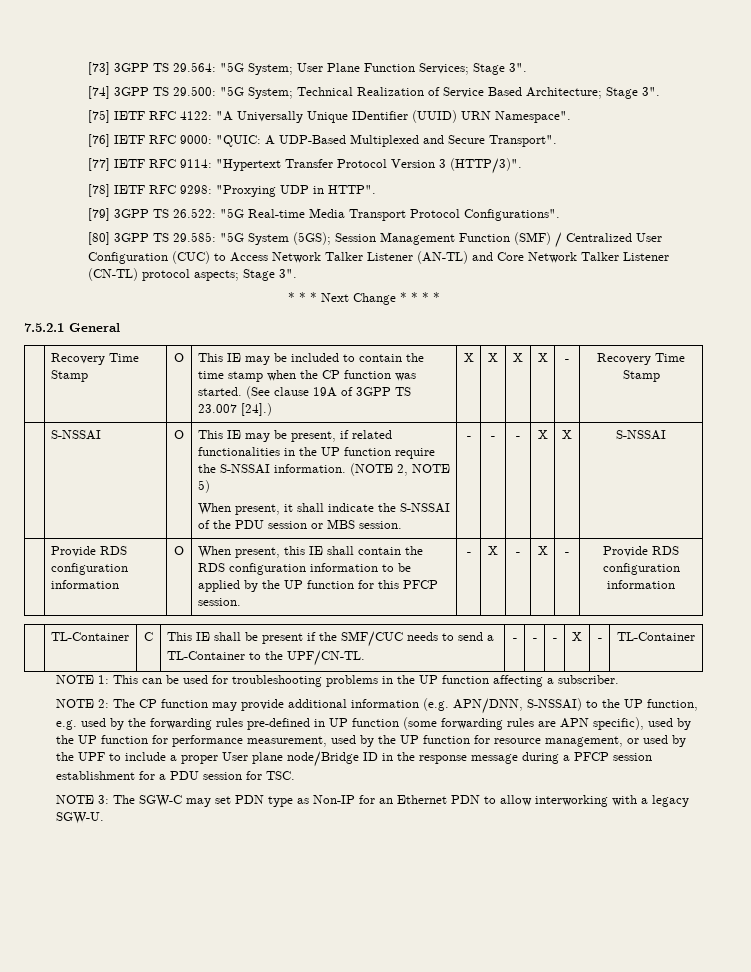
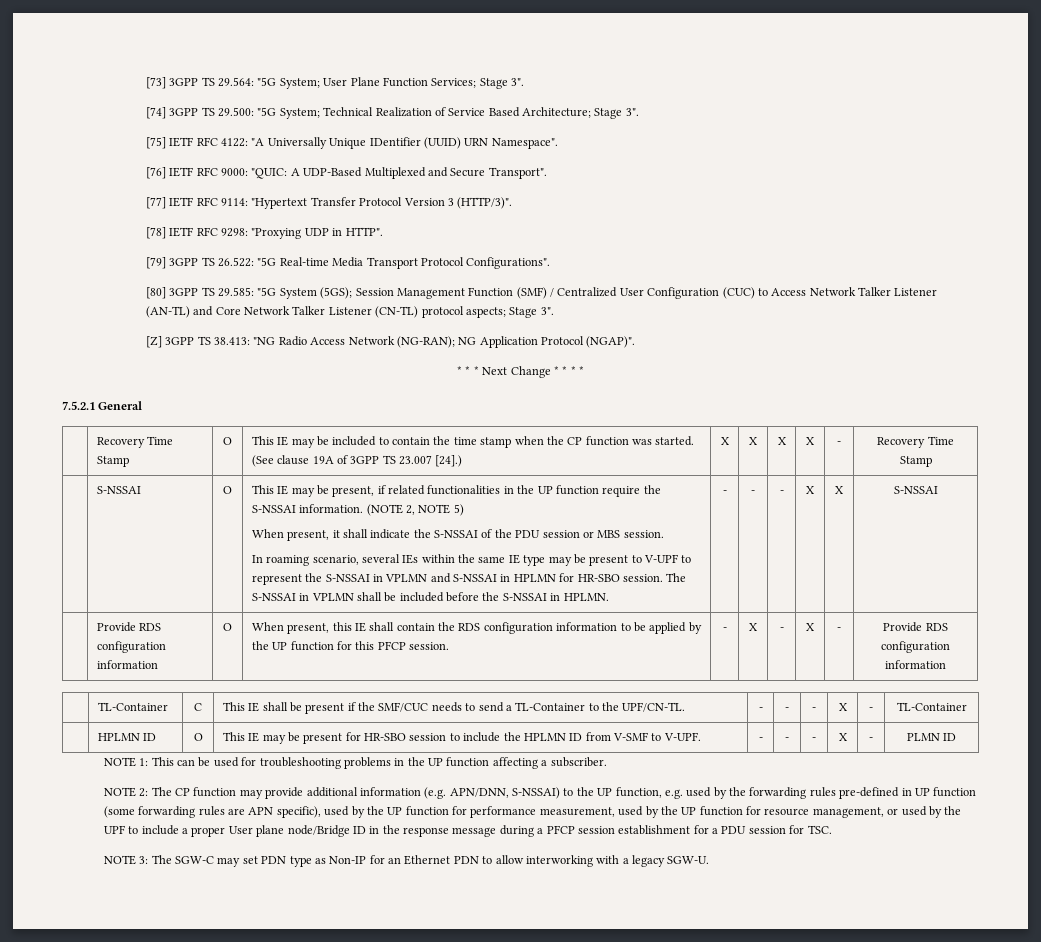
(298, 273) none -> [145,336,636,348] // [Z] 3GPP TS 38.413: "NG Radio Access Network (NG-RAN); NG Application Protocol (NGAP)".
(402, 525) none -> [251,554,692,566] [251,573,687,585] [251,592,609,602] // In roaming scenario, several IEs within the same IE type may be present to V-UPF to represent the S-NSSAI in VPLMN and S-NSSAI in HPLMN for HR-SBO session. The S-NSSAI in VPLMN shall be included before the S-NSSAI in HPLMN.
(695, 636) none -> [97,733,157,741] [193,733,203,741] [222,732,701,744] [758,737,763,741] [785,737,789,741] [812,737,816,741] [838,733,848,741] [869,737,873,741] [906,733,957,741] // | HPLMN ID | O | This IE may be present for HR-SBO session to include the HPLMN ID from V-SMF to V-UPF. | - | - | - | X | - | PLMN ID

